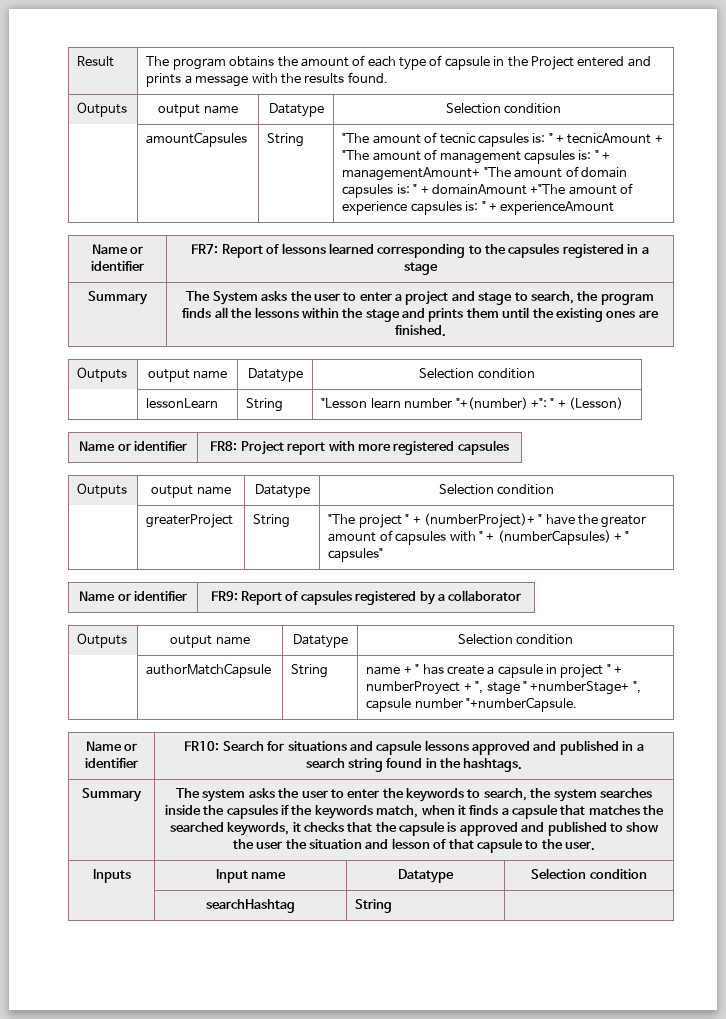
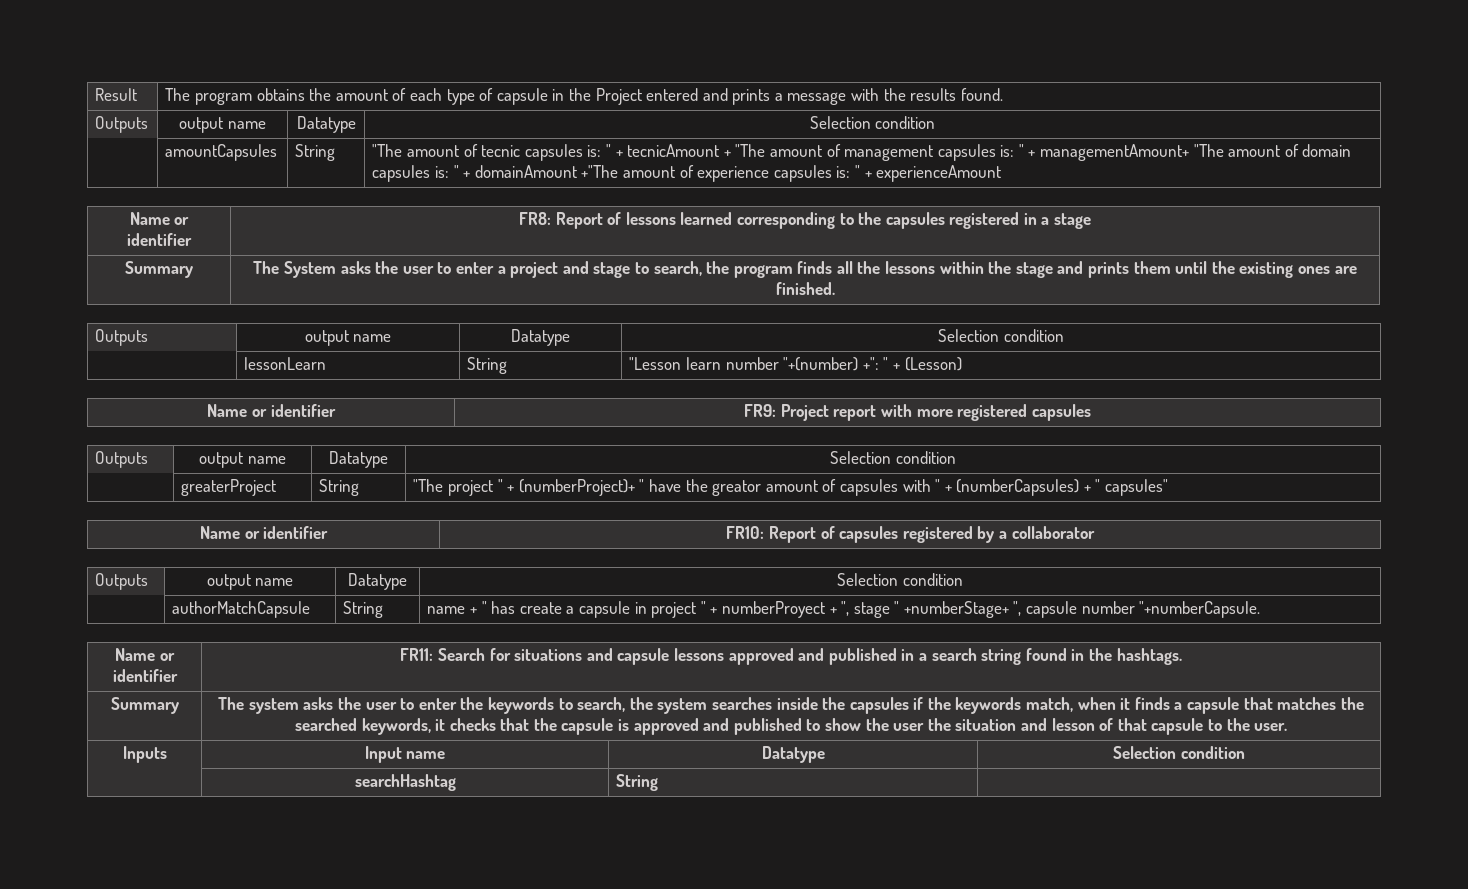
[191,244,219,254] FR7: -> [518,212,551,225] FR8:
[210,441,238,451] FR8: -> [744,404,777,417] FR9:
[210,591,238,601] FR9: -> [726,526,765,539] FR10:
[184,741,220,751] FR10: -> [400,648,434,661] FR11:

